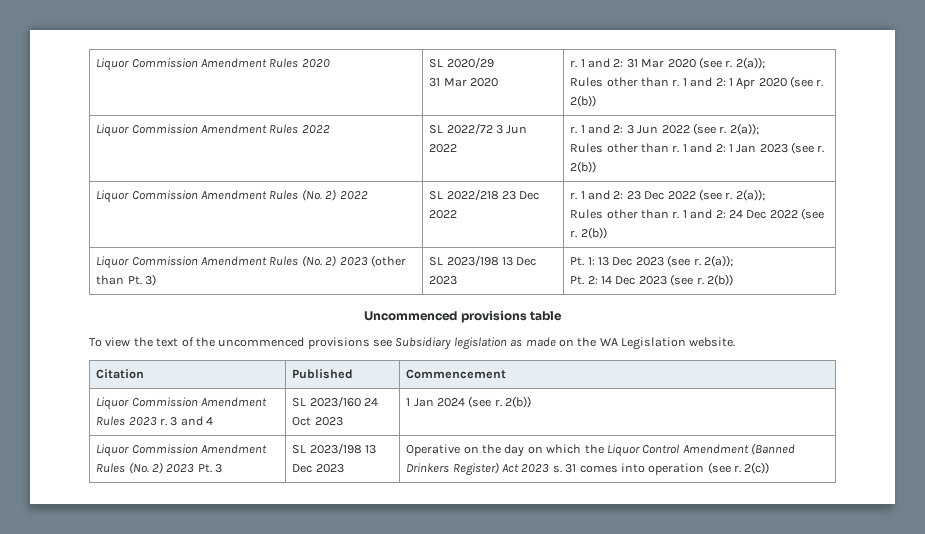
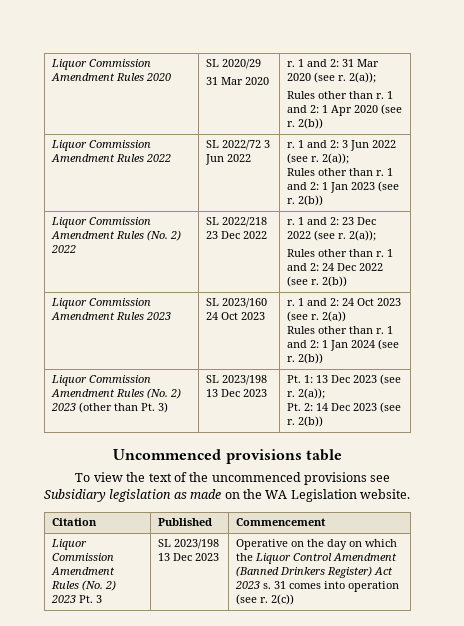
(607, 233) none -> [51,298,152,309] [51,312,172,320] [206,298,268,308] [206,312,266,320] [287,298,402,306] [287,311,347,322] [287,326,394,334] [287,339,400,351] [287,353,324,364] // Liquor Commission Amendment Rules 2023 | SL 2023/160 24 Oct 2023 | r. 1 and 2: 24 Oct 2023 (see r. 2(a)) // Rules other than r. 1 and 2: 1 Jan 2024 (see r. 2(b))
[96,397,268,410] [96,416,214,426] [292,396,379,407] [292,417,343,426] [406,396,532,408] // Liquor Commission Amendment Rules 2023 r. 3 and 4 | SL 2023/160 24 Oct 2023 | 1 Jan 2024 (see r. 2(b)) -> (327, 522) none

